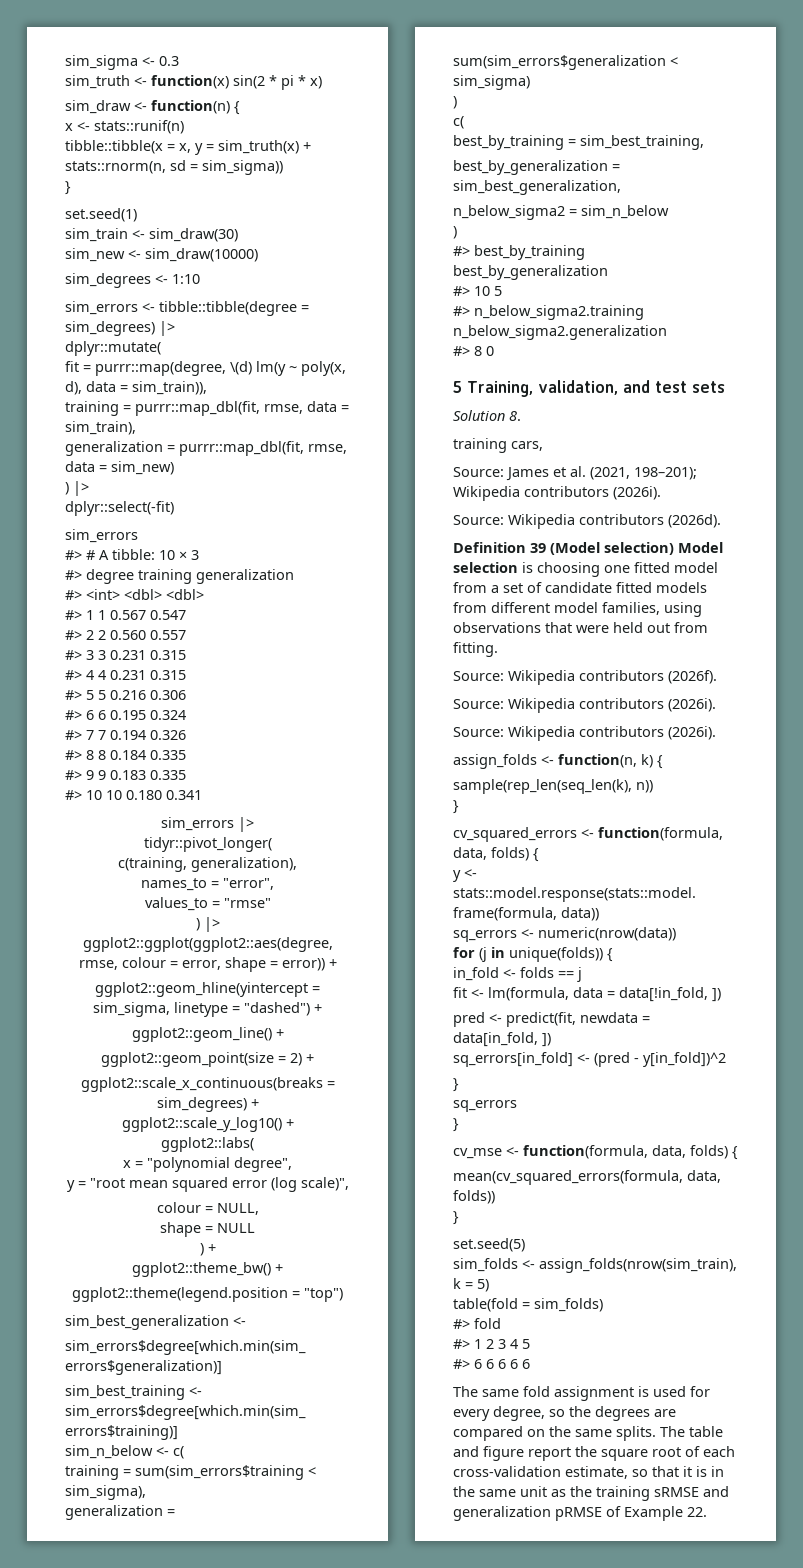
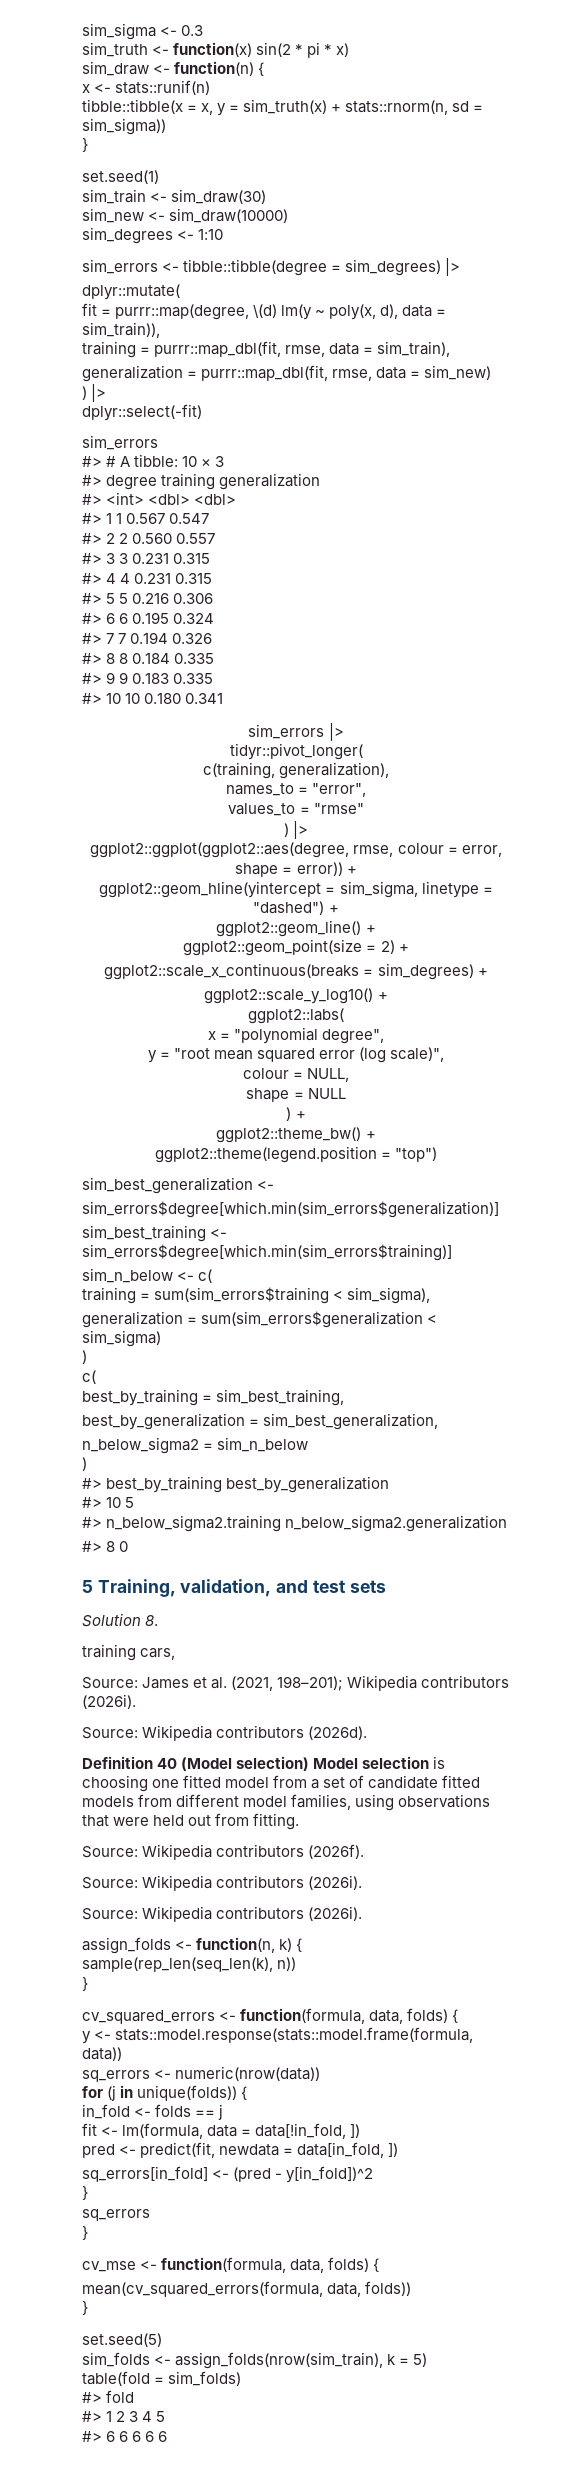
[530,543,546,553] 39 -> [157,1758,178,1769] 40
[453,1386,710,1401] [453,1406,676,1421] [453,1426,723,1441] [453,1446,735,1461] [453,1466,724,1479] [453,1486,729,1501] [453,1506,707,1521] // The same fold assignment is used for every degree, so the degrees are compared on the same splits. The table and figure report the square root of each cross-validation estimate, so that it is in the same unit as the training sRMSE and generalization pRMSE of Example 22. -> (168, 2436) none

